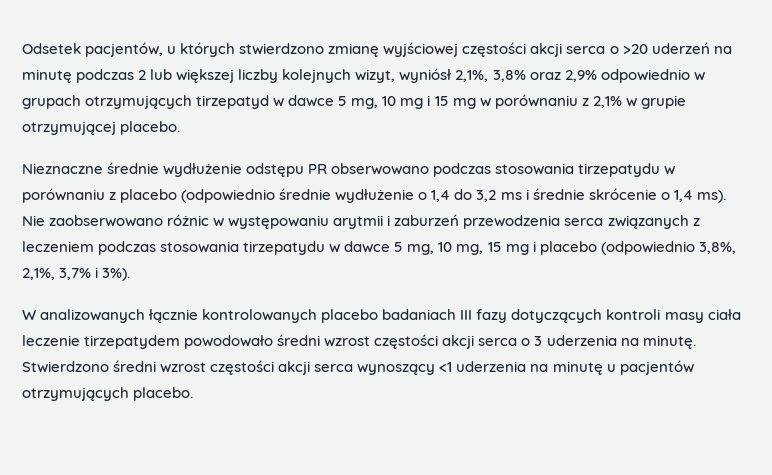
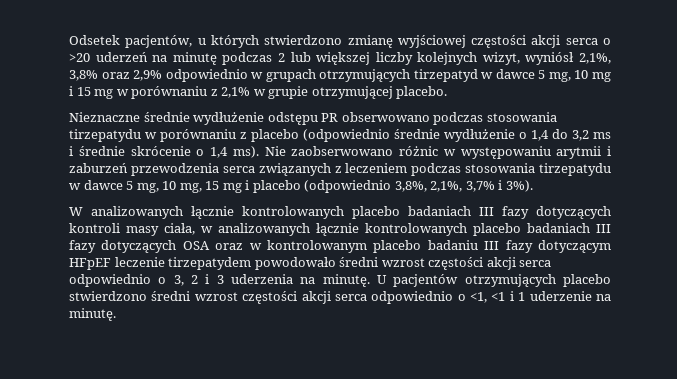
[707,309,741,320] ciała -> [164,223,611,236] [69,240,611,253] [69,258,111,270] ciała, w analizowanych łącznie kontrolowanych placebo badaniach III fazy dotyczących OSA oraz w kontrolowanym placebo badaniu III fazy dotyczącym HFpEF
[521,335,696,349] [22,360,694,375] [22,387,194,401] o 3 uderzenia na minutę. Stwierdzono średni wzrost częstości akcji serca wynoszący <1 uderzenia na minutę u pacjentów otrzymujących placebo. -> [69,274,611,287] [69,291,611,304] [69,308,116,321] odpowiednio o 3, 2 i 3 uderzenia na minutę. U pacjentów otrzymujących placebo stwierdzono średni wzrost częstości akcji serca odpowiednio o <1, <1 i 1 uderzenie na minutę.

